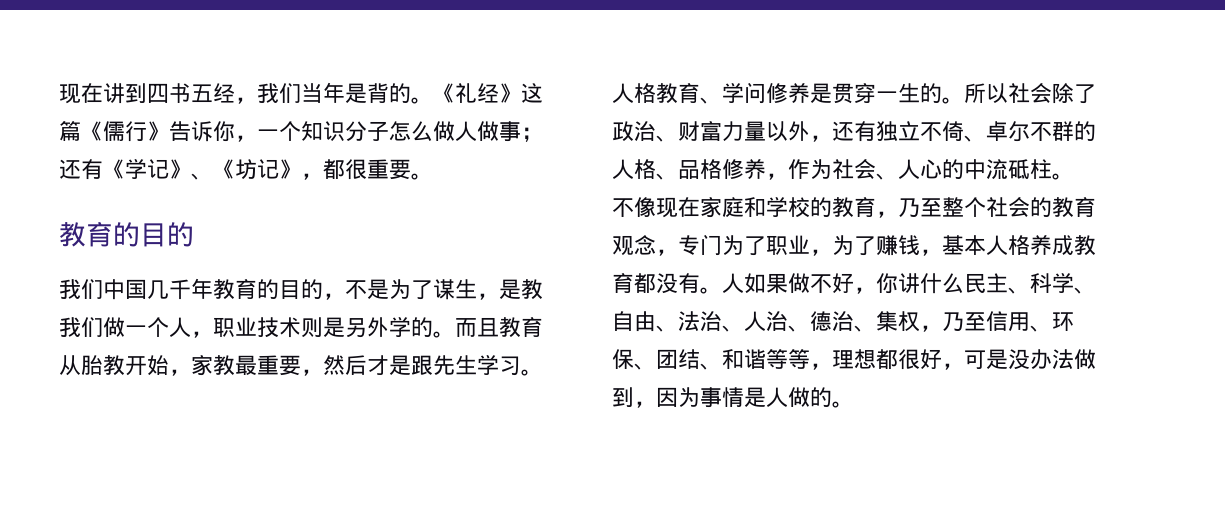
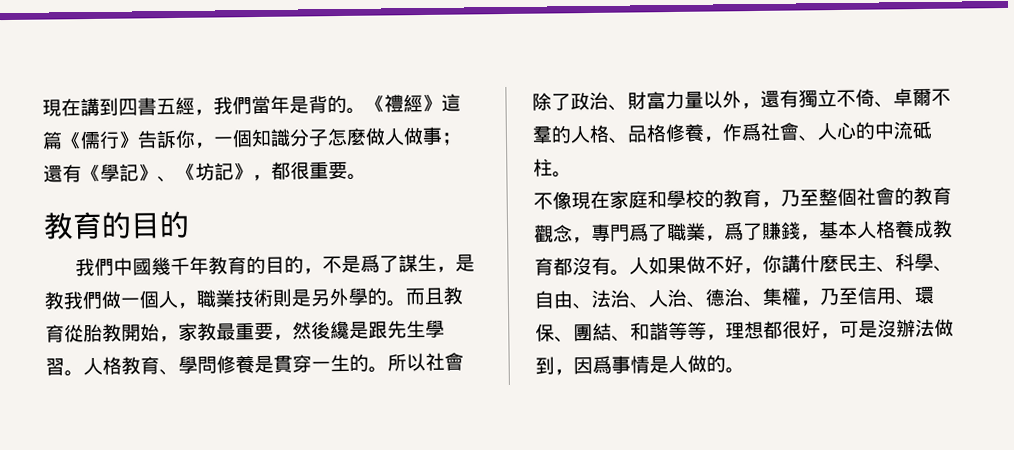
[59,83,323,104] 现在讲到四书五经，我们当 -> [42,95,271,117] 現在講到四書五經，我們當
[455,83,543,103] 礼经》这 -> [384,93,461,113] 禮經》這
[191,121,543,142] [59,159,169,180] 诉你，一个知识分子怎么做人做事；还有《学记 -> [156,126,462,149] [43,163,139,183] 訴你，一個知識分子怎麼做人做事；還有《學記
[257,159,279,179] 记 -> [214,162,234,181] 記
[81,279,169,300] 们中国几 -> [93,257,171,276] 們中國幾
[389,279,455,300] 为了谋 -> [359,254,418,273] 爲了謀
[81,317,411,338] 们做一个人，职业技术则是另外学 -> [82,287,368,310] 們做一個人，職業技術則是另外學
[59,355,147,376] 从胎教开 -> [64,323,141,343] 從胎教開
[345,355,389,375] 后才 -> [311,320,350,340] 後纔
[477,355,521,376] 学习 -> [425,319,445,338] [45,358,65,376] 學習
[722,82,854,104] 学问修养是贯 -> [178,355,293,374] 學問修養是貫
[1030,83,1052,103] 会 -> [444,352,464,371] 會
[678,121,700,141] 财 -> [627,91,647,110] 財
[832,121,898,142] 还有独 -> [760,89,818,108] 還有獨
[1008,121,1074,142] 尔不群 -> [912,88,951,107] [532,125,553,144] 爾不羣
[744,159,876,180] 养，作为社会 -> [684,122,800,143] 養，作爲社會
[656,197,678,218] 现 -> [571,191,591,210] 現
[766,197,788,217] 学 -> [666,189,686,209] 學
[964,197,1096,218] [612,234,920,256] 个社会的教育观念，专门为了职业，为了赚钱 -> [837,186,952,207] [533,221,801,244] 個社會的教育觀念，專門爲了職業，爲了賺錢
[1030,235,1052,255] 养 -> [894,220,915,239] 養
[656,273,678,294] 没 -> [572,256,592,276] 沒
[898,273,964,294] 讲什么 -> [781,254,839,273] 講什麼
[1052,273,1074,293] 学 -> [914,252,934,272] 學
[898,311,920,332] 权 -> [781,287,801,306] 權
[1052,312,1074,331] [612,349,766,370] 环保、团结、和谐 -> [914,285,934,305] [535,322,669,343] 環保、團結、和諧
[1008,349,1052,370] 没办 -> [877,319,916,338] 沒辦
[678,387,700,407] 为 -> [592,355,612,374] 爲

